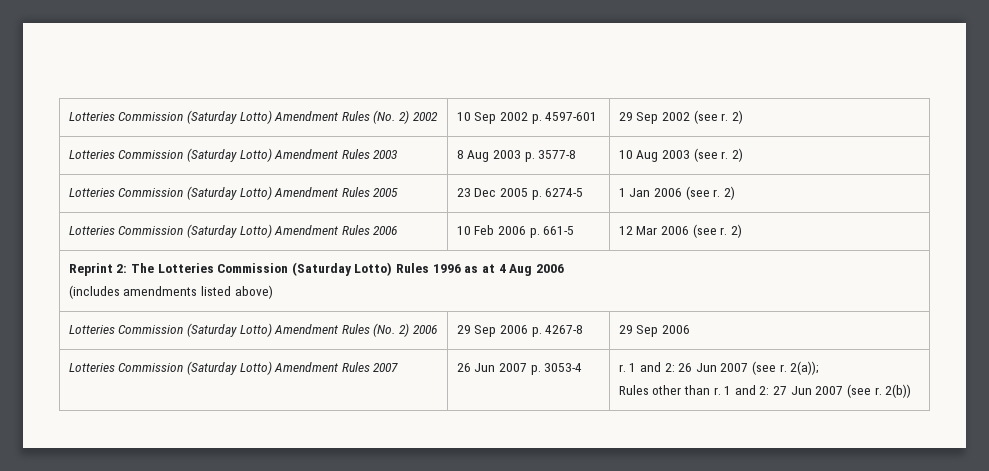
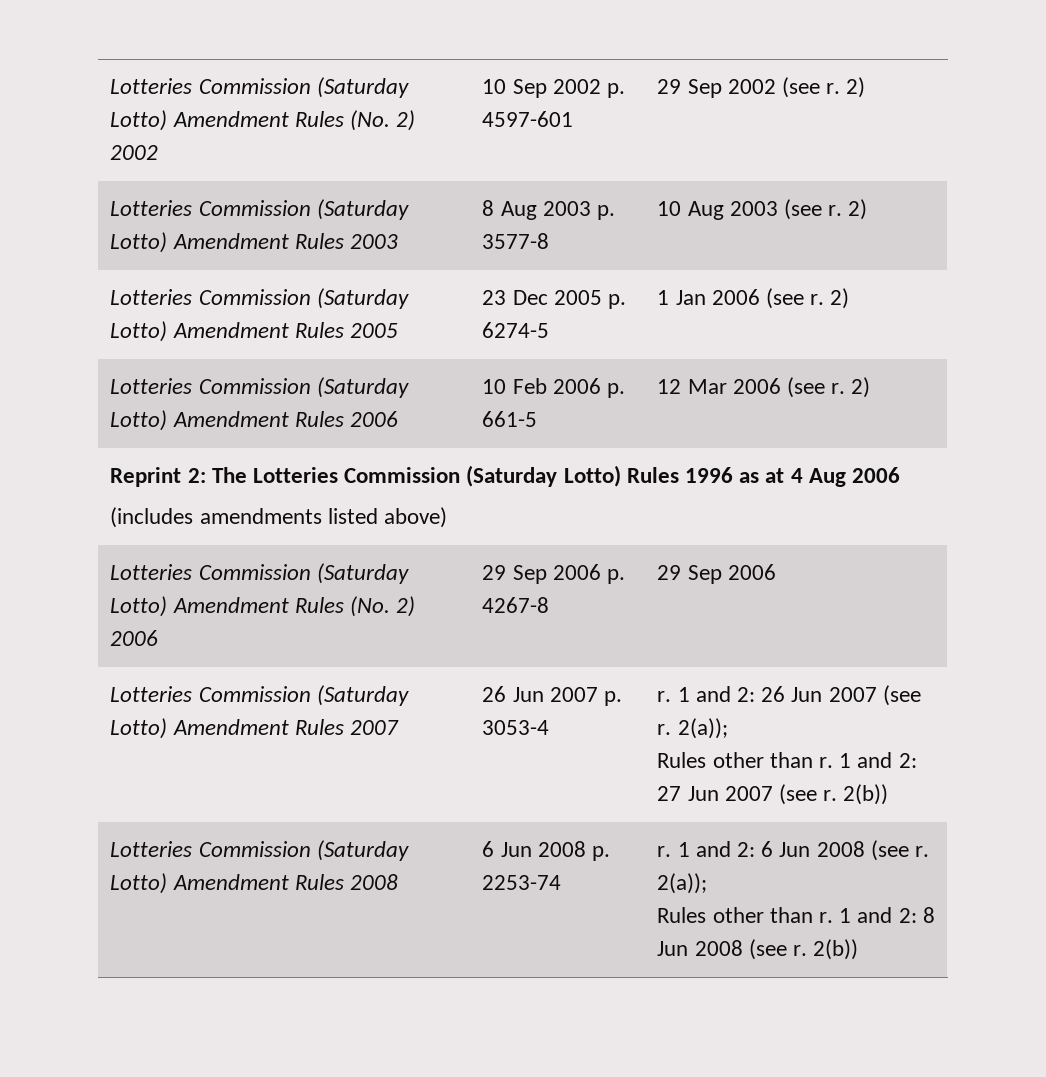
(912, 391) none -> [110,840,409,861] [110,873,398,894] [482,841,610,861] [482,875,562,890] [657,840,929,861] [657,873,708,894] [657,907,935,923] [657,939,859,960] // Lotteries Commission (Saturday Lotto) Amendment Rules 2008 | 6 Jun 2008 p. 2253-74 | r. 1 and 2: 6 Jun 2008 (see r. 2(a)); // Rules other than r. 1 and 2: 8 Jun 2008 (see r. 2(b))

